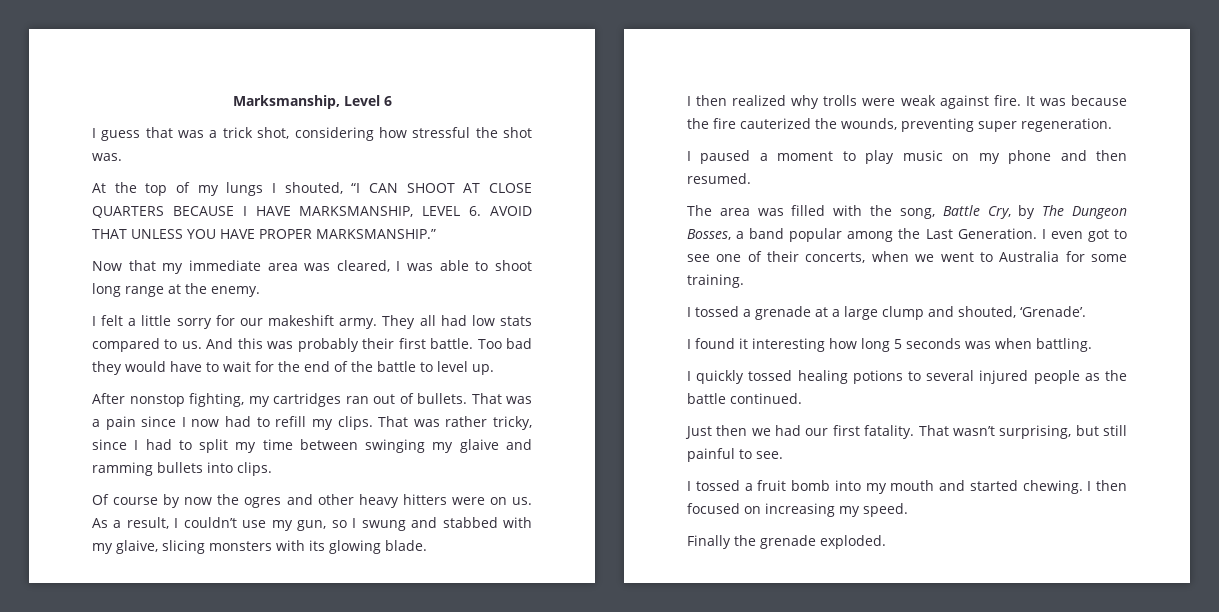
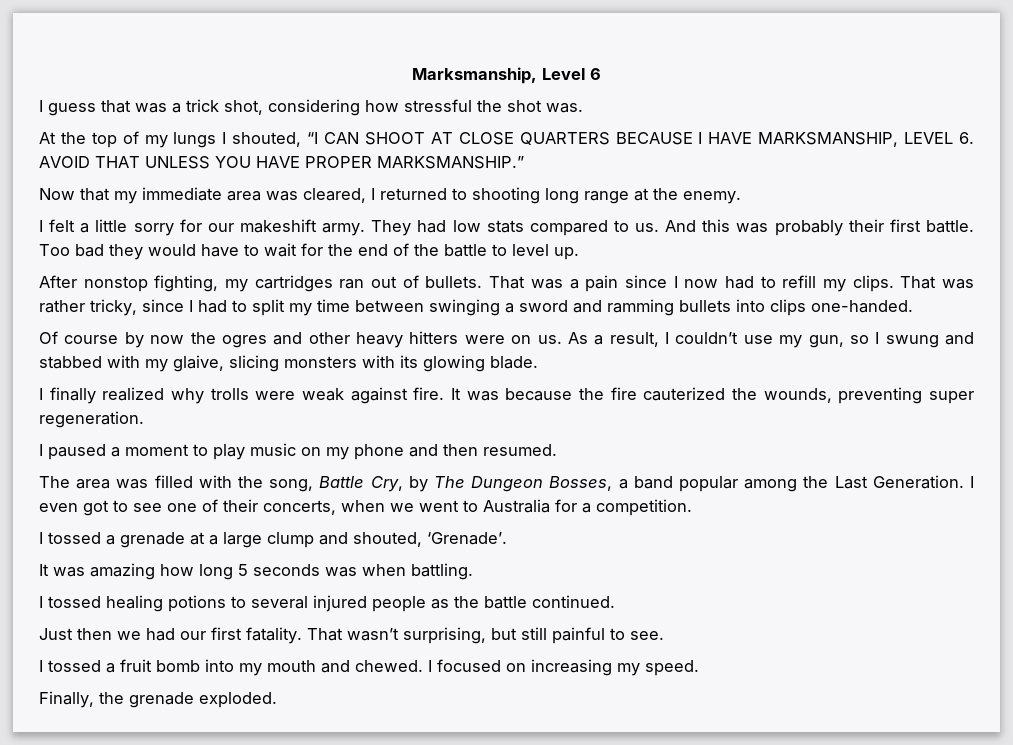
[407,260,532,271] was able to shoot -> [380,187,540,204] returned to shooting
[419,315,436,326] all -> (412, 228) none
[432,439,499,453] my glaive -> [505,300,568,313] a sword
[237,462,272,476] clips. -> [770,299,913,316] clips one-handed.
[696,95,728,106] then -> [49,387,96,404] finally
[1091,254,1127,262] [687,274,744,288] some training. -> [582,499,692,516] a competition.
[687,338,825,352] I found it interesting -> [39,563,155,580] It was amazing
[696,370,745,384] quickly -> (43, 602) none
[969,480,1127,494] started chewing. I then -> [355,660,432,672] chewed. I
[687,535,731,549] Finally -> [39,691,94,708] Finally,

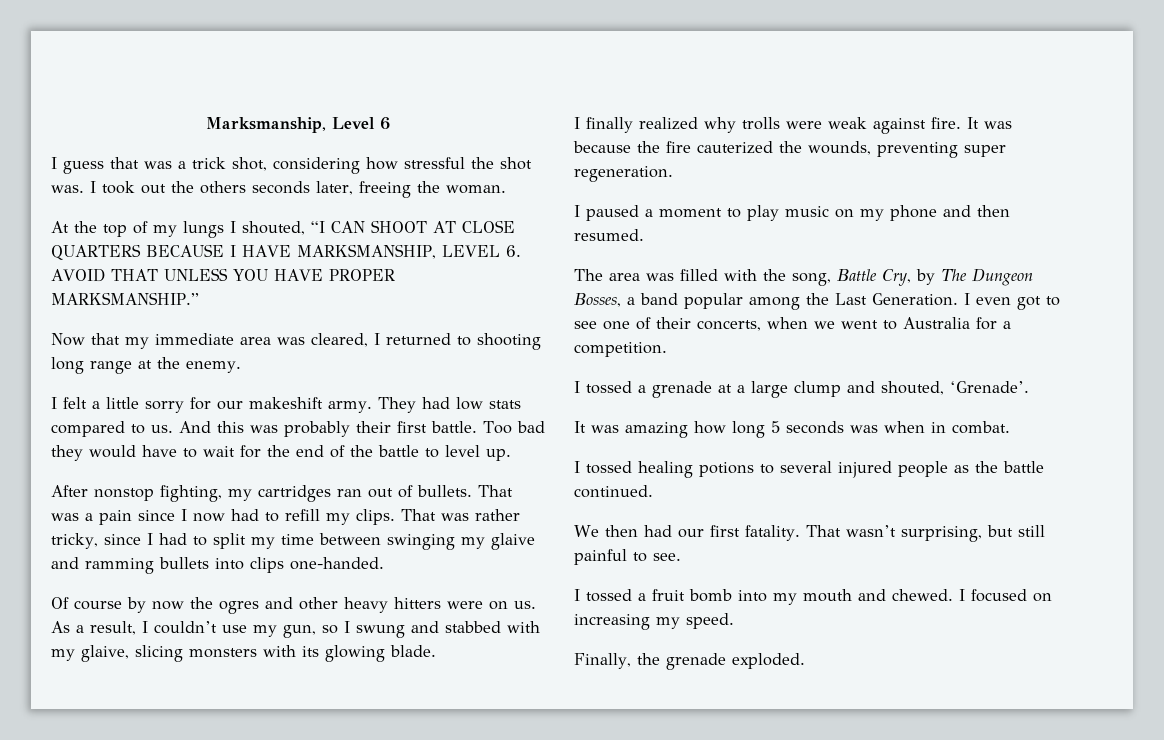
(583, 108) none -> [90,181,506,198] I took out the others seconds later, freeing the woman.
[505,300,568,313] a sword -> [460,533,535,550] my glaive
[411,563,473,580] battling. -> [931,421,1010,434] in combat.
[39,628,141,640] Just then we -> [574,525,638,537] We then

